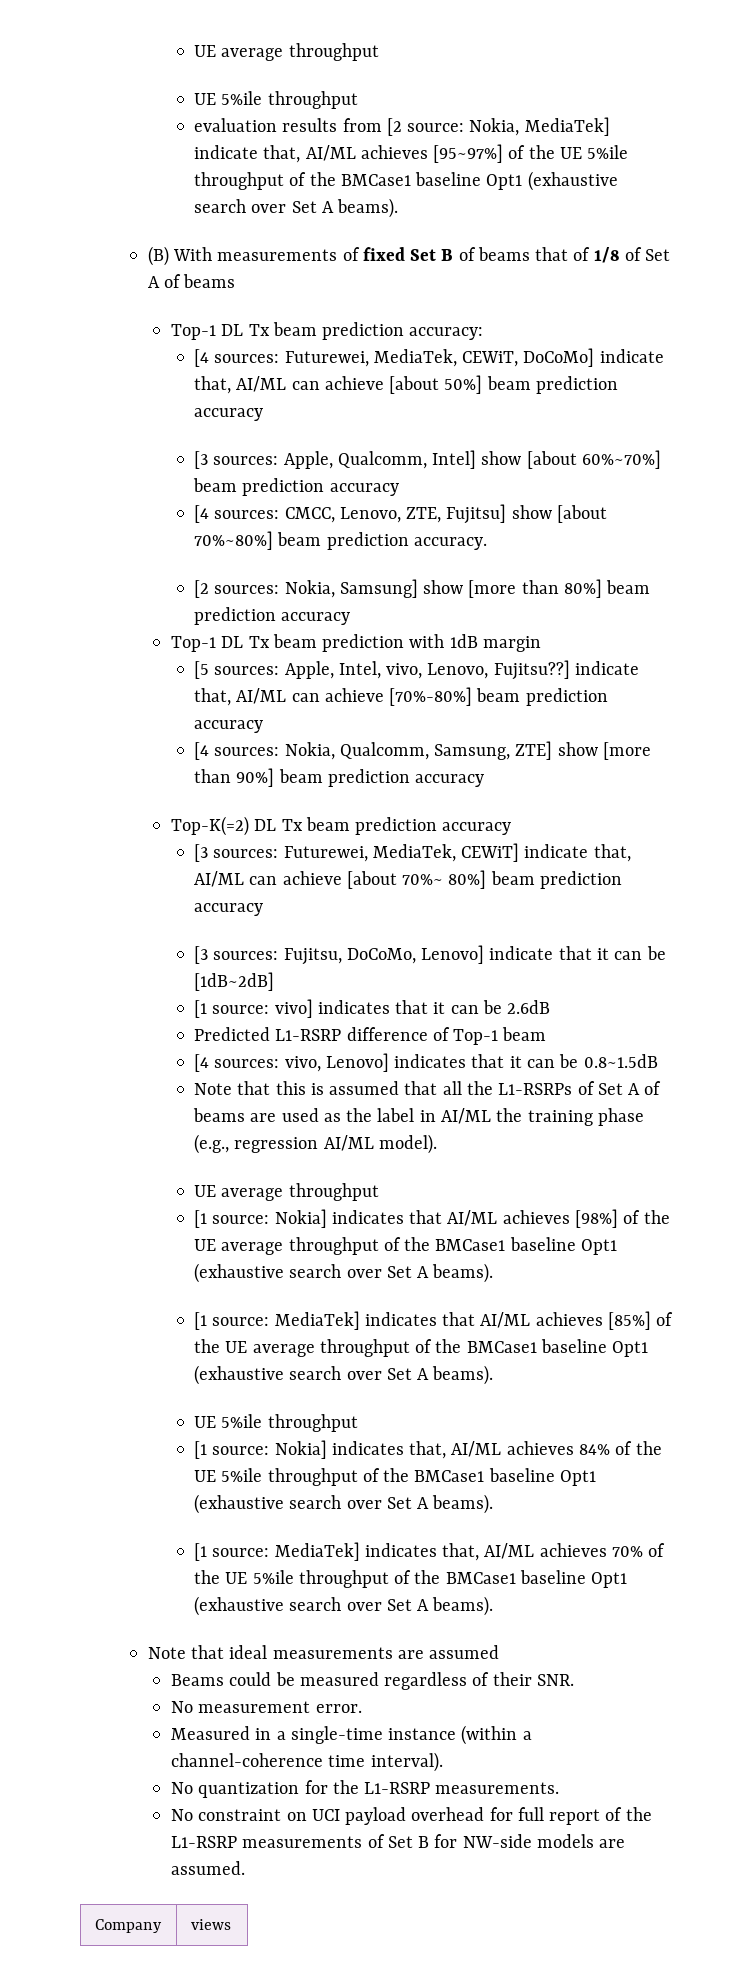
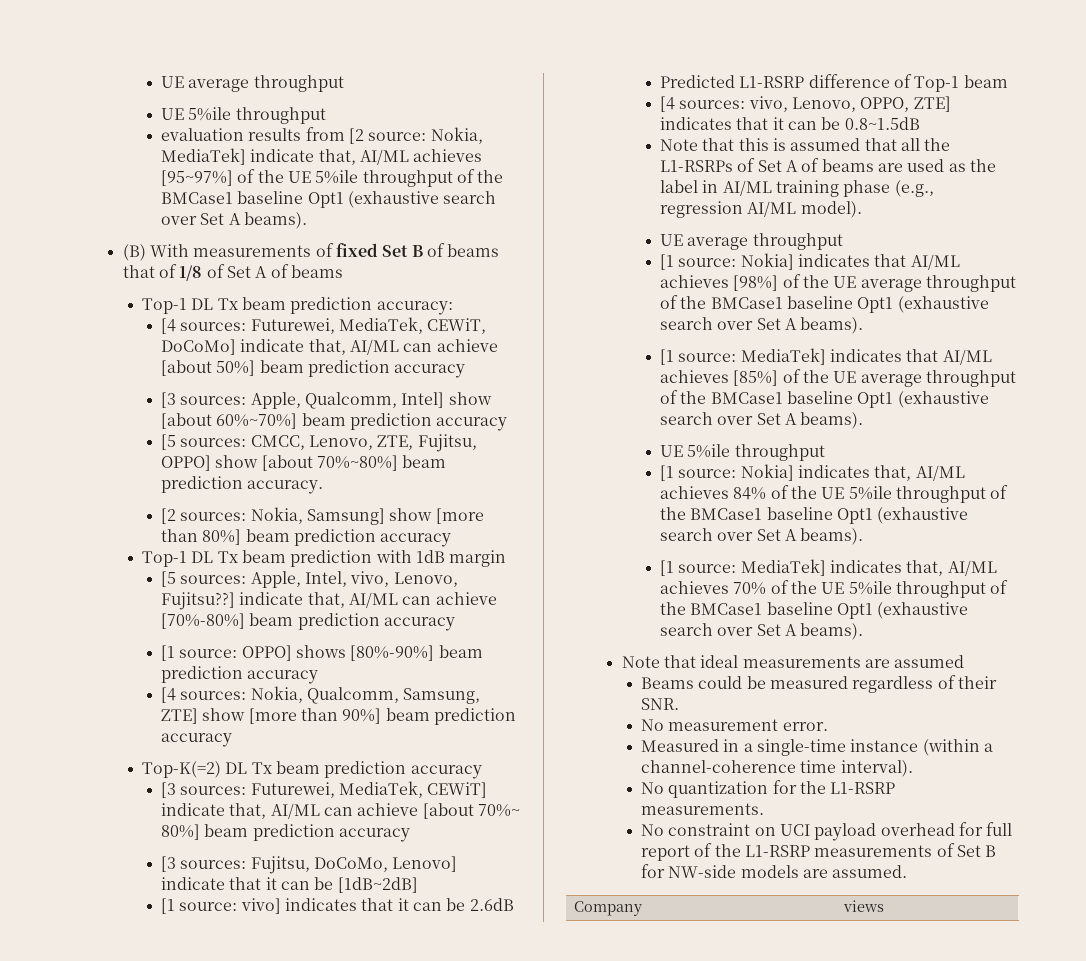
[194,505,210,523] [4 -> [161,434,177,450] [5
[446,504,507,524] Fujitsu] -> [417,434,477,452] [161,455,212,471] Fujitsu, OPPO]
(264, 726) none -> [161,645,483,661] [161,666,319,684] // [1 source: OPPO] shows [80%-90%] beam prediction accuracy
[325,1053,389,1072] Lenovo] -> [792,96,951,112] Lenovo, OPPO, ZTE]
[496,1108,523,1122] the -> (772, 188) none

